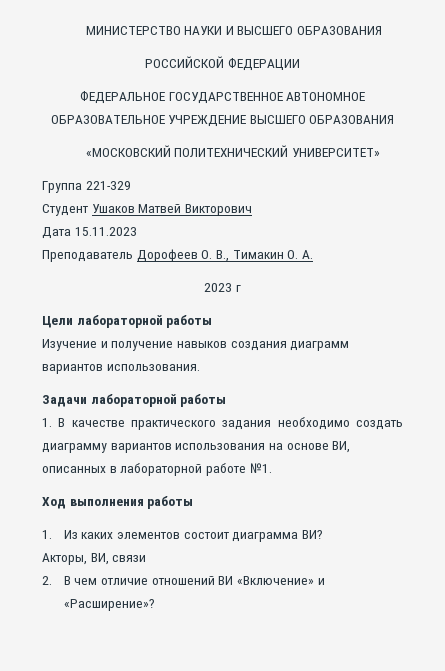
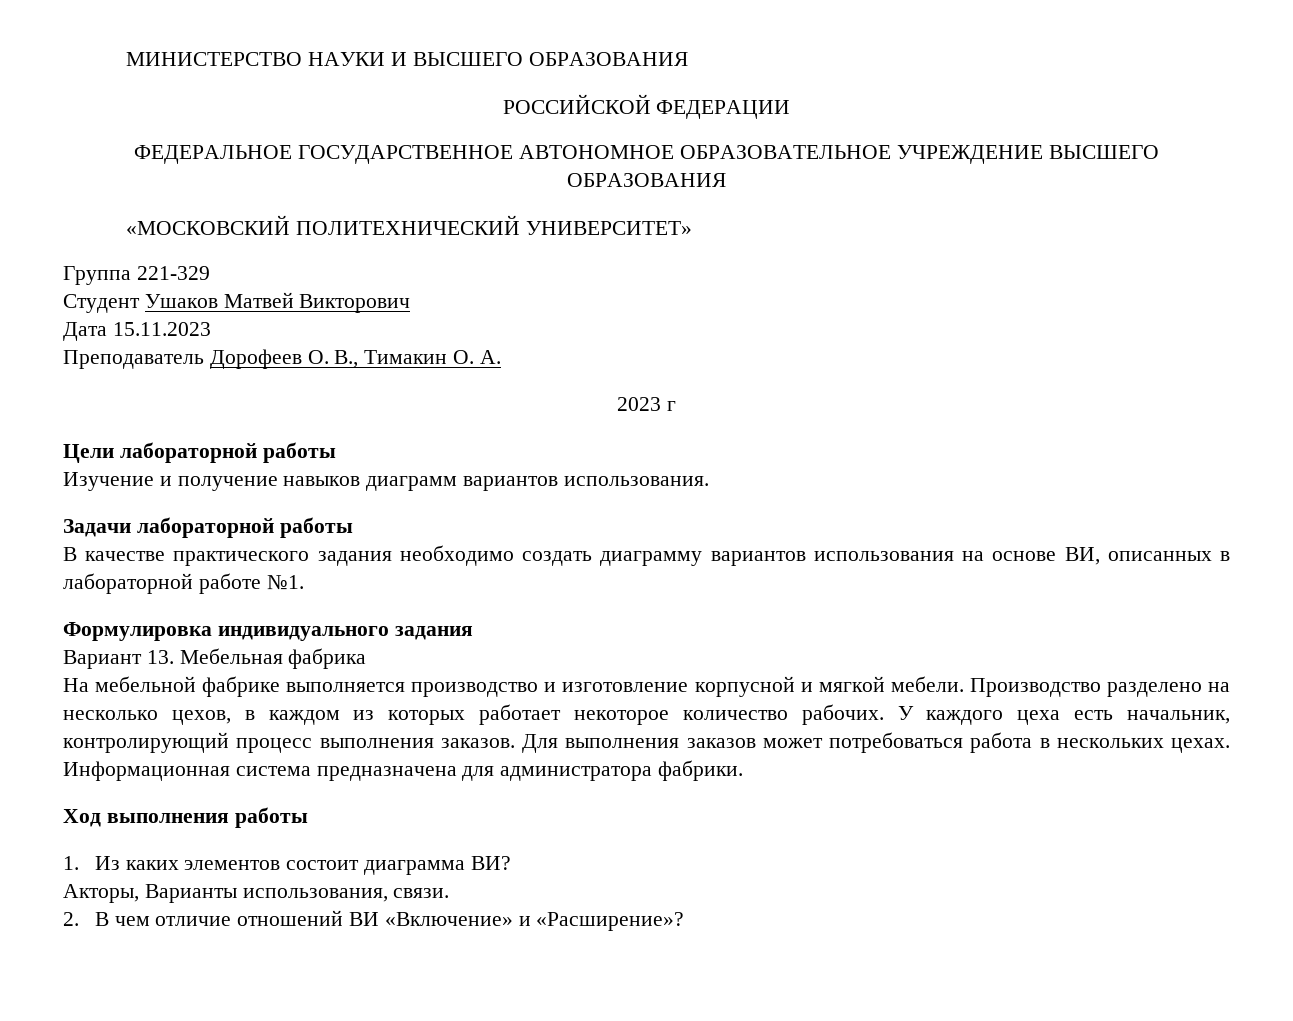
[230,341,287,351] создания -> (361, 481) none
[42,418,52,427] 1. -> (353, 527) none
(272, 468) none -> [63,622,473,641] [63,648,367,669] [63,676,1230,697] [63,704,1231,725] [63,732,1230,753] [63,760,744,781] // Формулировка индивидуального задания // Вариант 13. Мебельная фабрика // На мебельной фабрике выполняется производство и изготовление корпусной и мягкой мебели. Производство разделено на несколько цехов, в каждом из которых работает некоторое количество рабочих. У каждого цеха есть начальник, контролирующий процесс выполнения заказов. Для выполнения заказов может потребоваться работа в нескольких цехах. Информационная система предназначена для администратора фабрики.
[90,553,147,565] ВИ, связи -> [144,884,450,903] Варианты использования, связи.

